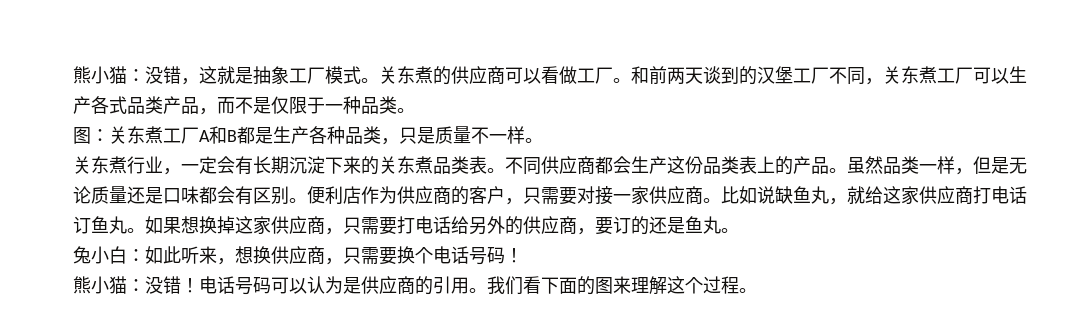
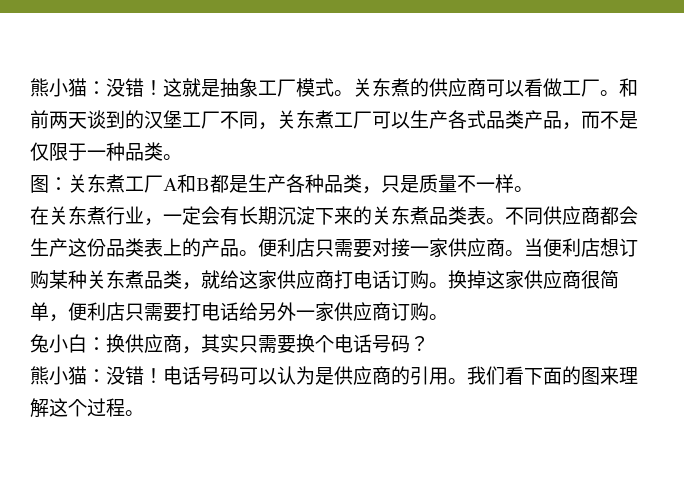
[73,66,199,85] 熊小猫：没错， -> [30,78,163,97] 熊小猫：没错！
(543, 140) none -> [30,206,49,225] 在
[847,156,1027,175] [73,186,523,205] 虽然品类一样，但是无论质量还是口味都会有区别。便利店作为供应商的客户， -> [258,238,315,257] 便利店
[721,186,829,204] 比如说缺鱼丸 -> [524,238,638,257] [30,270,182,289] 当便利店想订购某种关东煮品类
[91,216,199,234] 鱼丸。如果想 -> [410,270,448,289] 购。
[325,228,343,235] ， -> [581,270,619,289] [30,302,125,322] 很简单，便利店
[505,216,721,235] 的供应商，要订的还是鱼丸 -> [296,302,429,322] 一家供应商订购
[145,246,253,265] 如此听来，想 -> (106, 344) none
(343, 261) none -> [201,334,239,353] 其实
[505,248,523,263] ！ -> [410,336,429,351] ？

